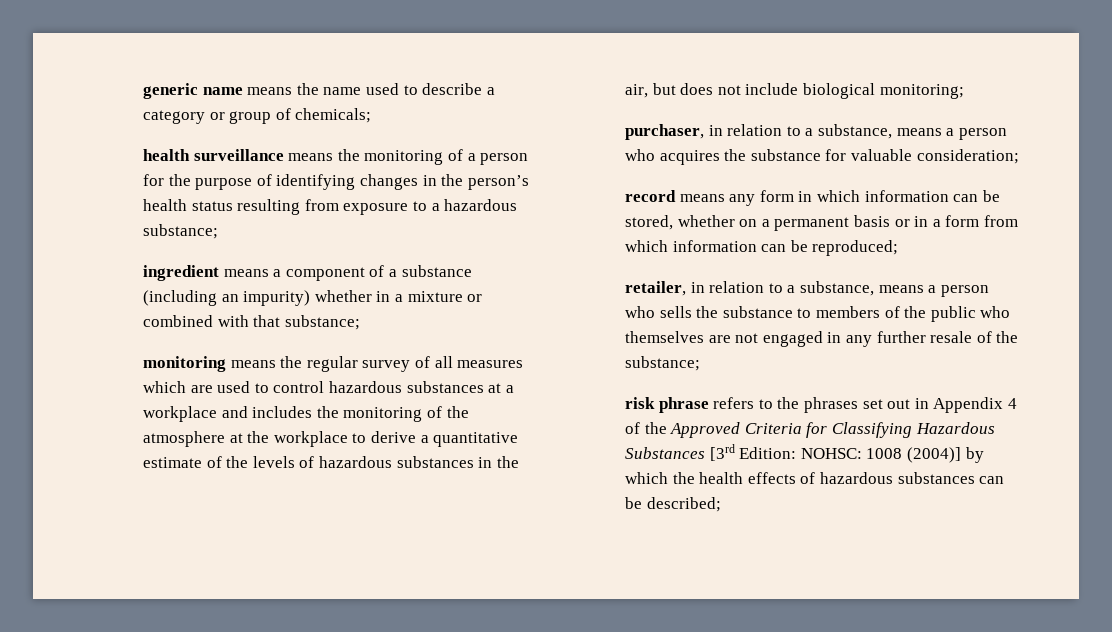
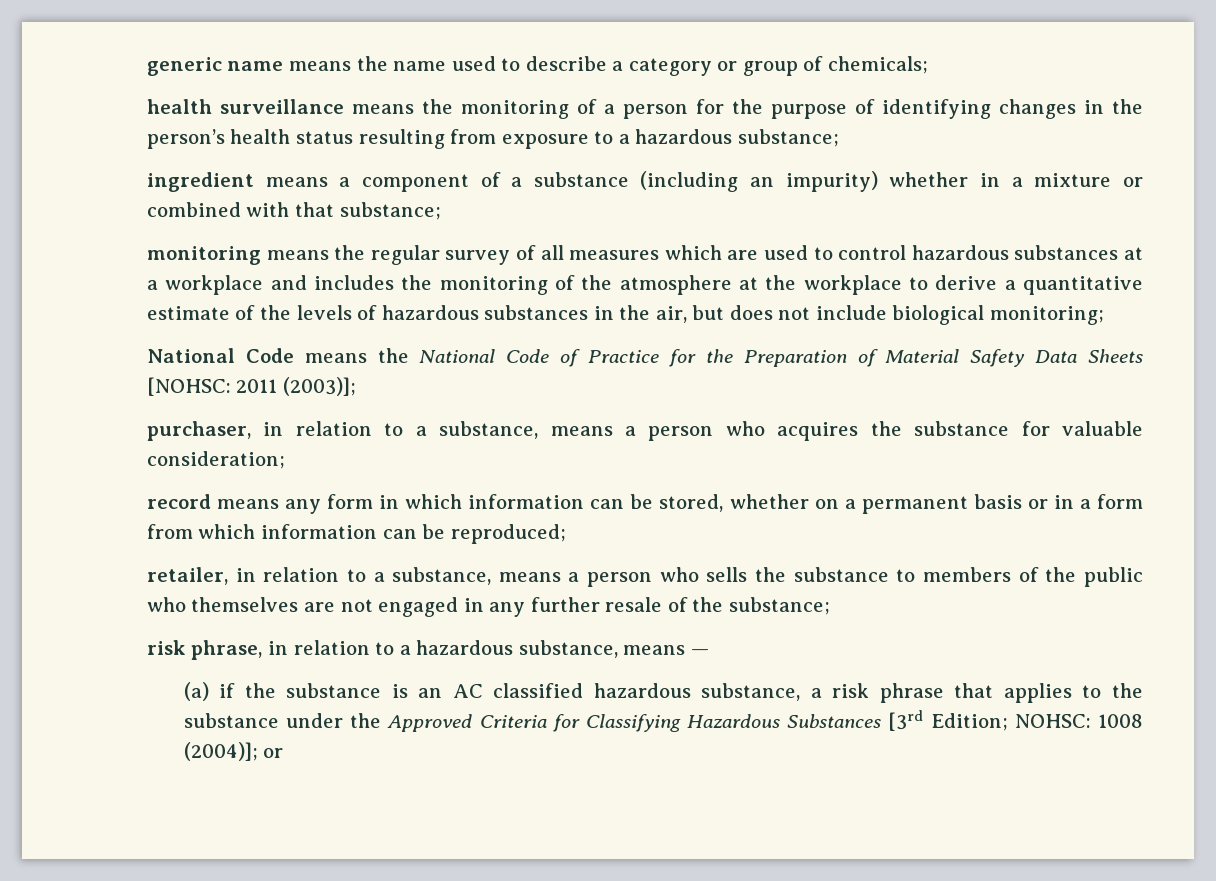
(964, 91) none -> [146,348,1143,367] [146,377,356,396] // National Code means the National Code of Practice for the Preparation of Material Safety Data Sheets [NOHSC: 2011 (2003)];
[658,397,1017,413] [624,422,640,434] phrase refers to the phrases set out in Appendix 4 of -> [191,640,709,660] [183,682,1144,703] [183,713,344,728] phrase, in relation to a hazardous substance, means — // (a) if the substance is an AC classified hazardous substance, a risk phrase that applies to the substance under
[739,447,797,459] Edition: -> [930,713,1008,731] Edition;
[906,447,984,463] [624,472,1005,484] [624,497,721,512] (2004)] by which the health effects of hazardous substances can be described; -> [183,742,284,761] (2004)]; or

